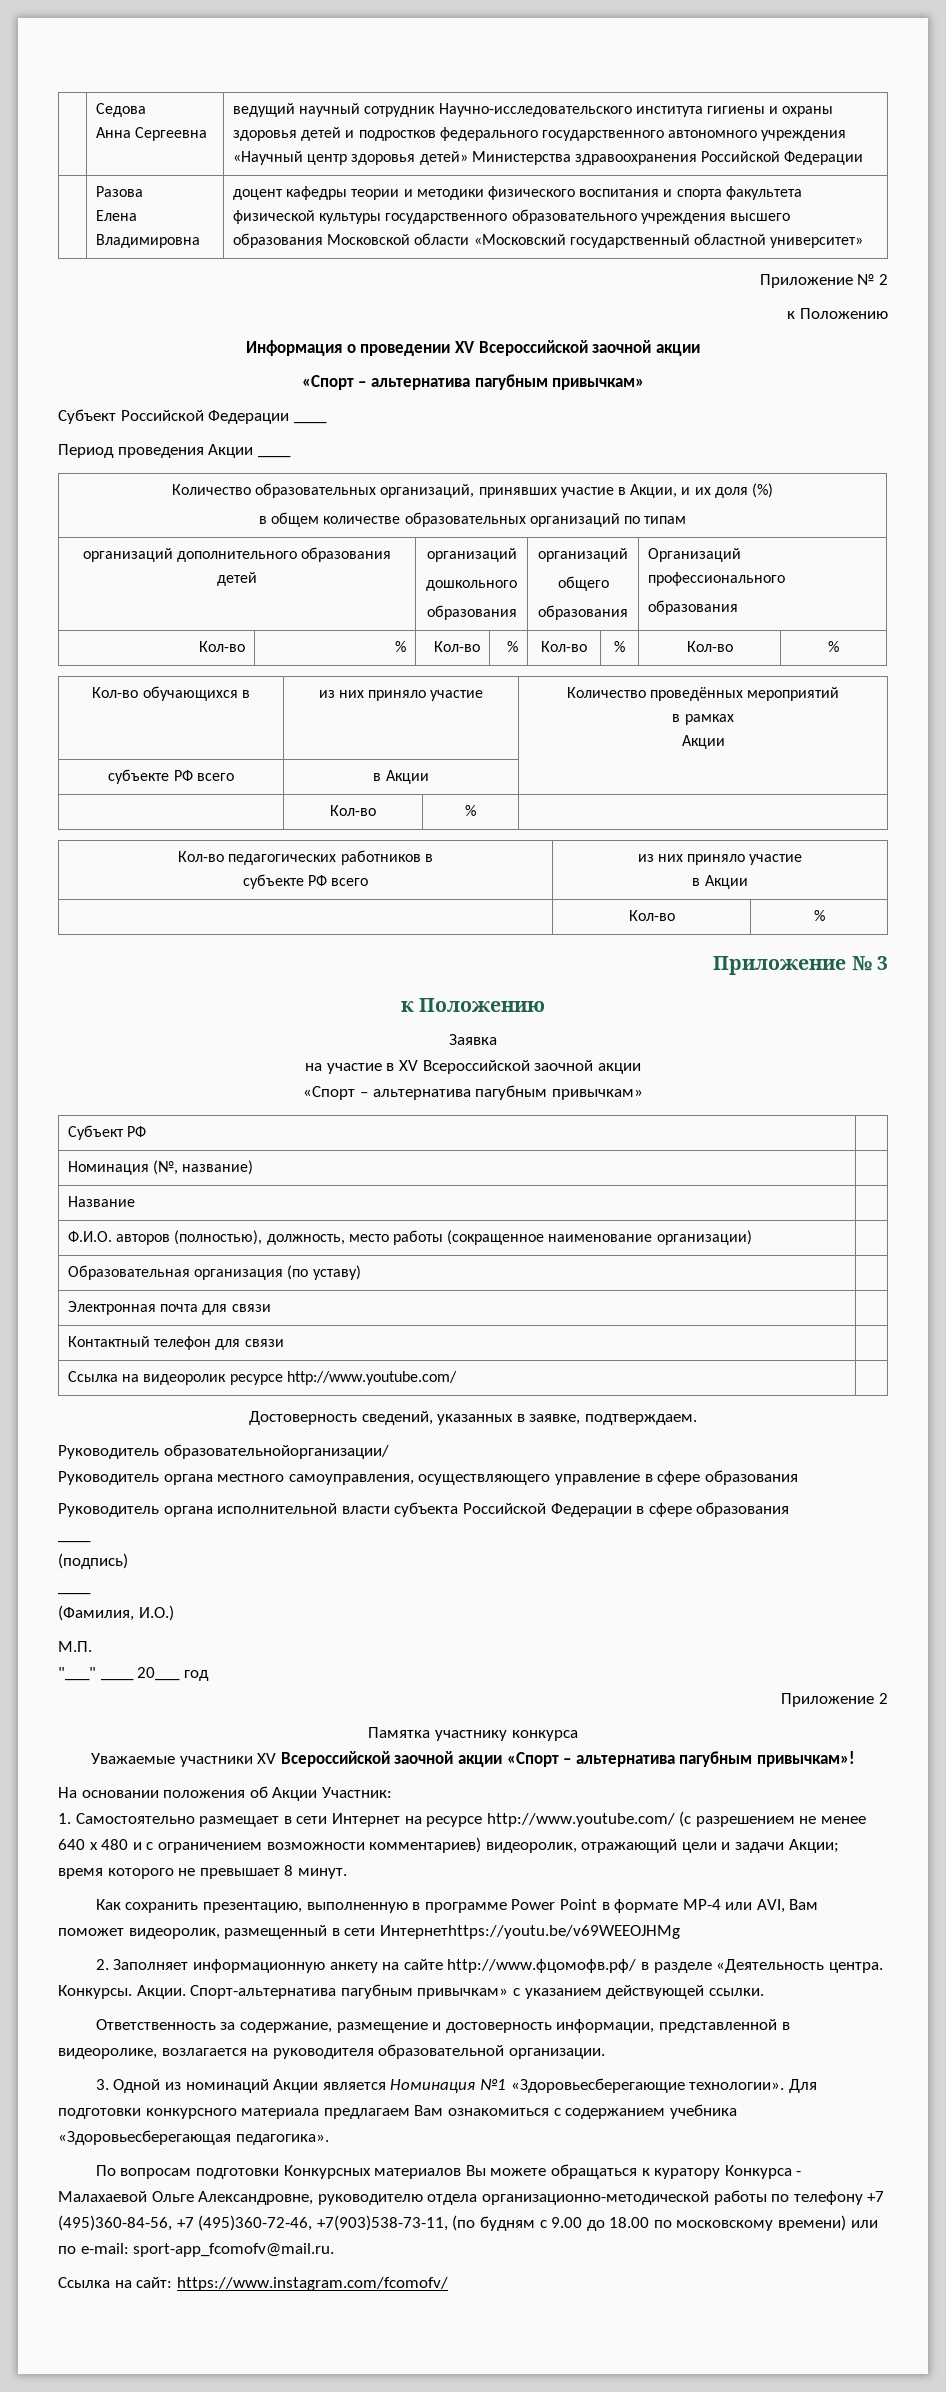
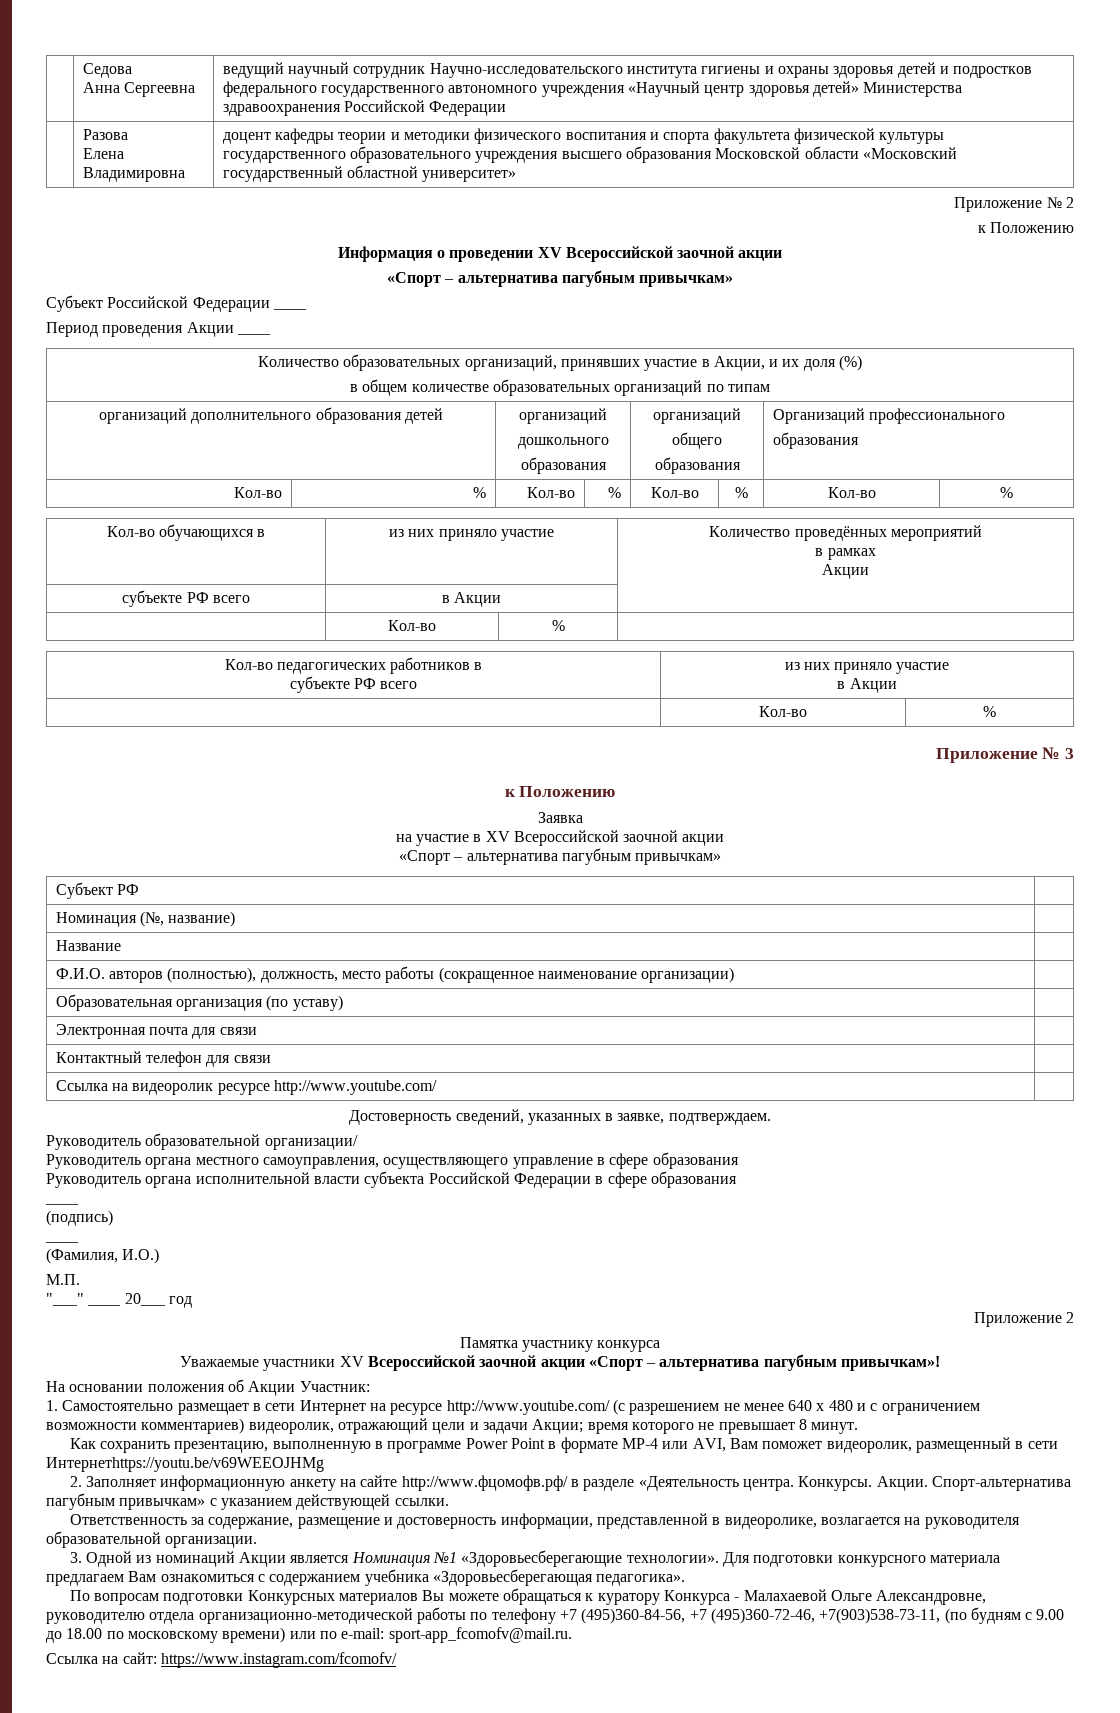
[163,1444,389,1459] образовательнойорганизации/ -> [145,1133,358,1150] образовательной организации/

